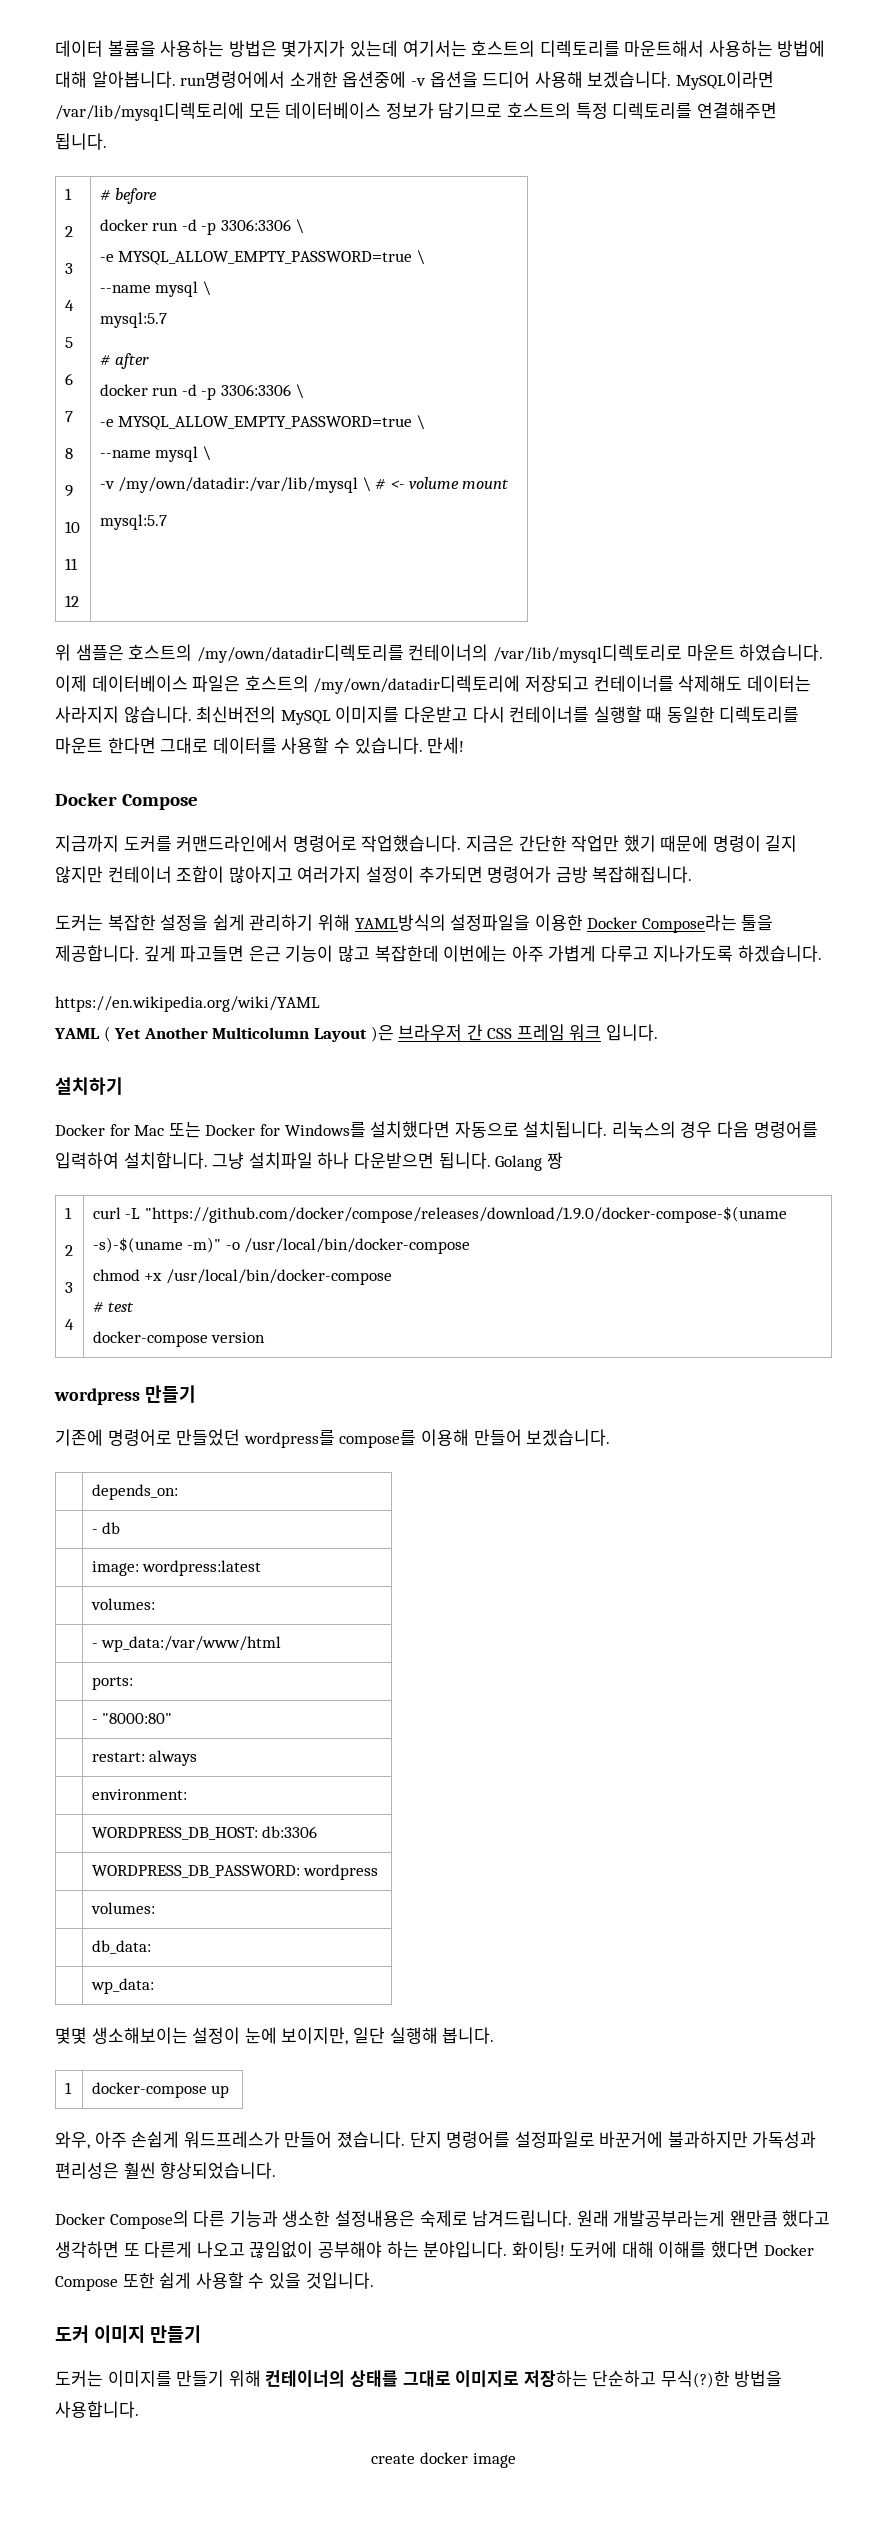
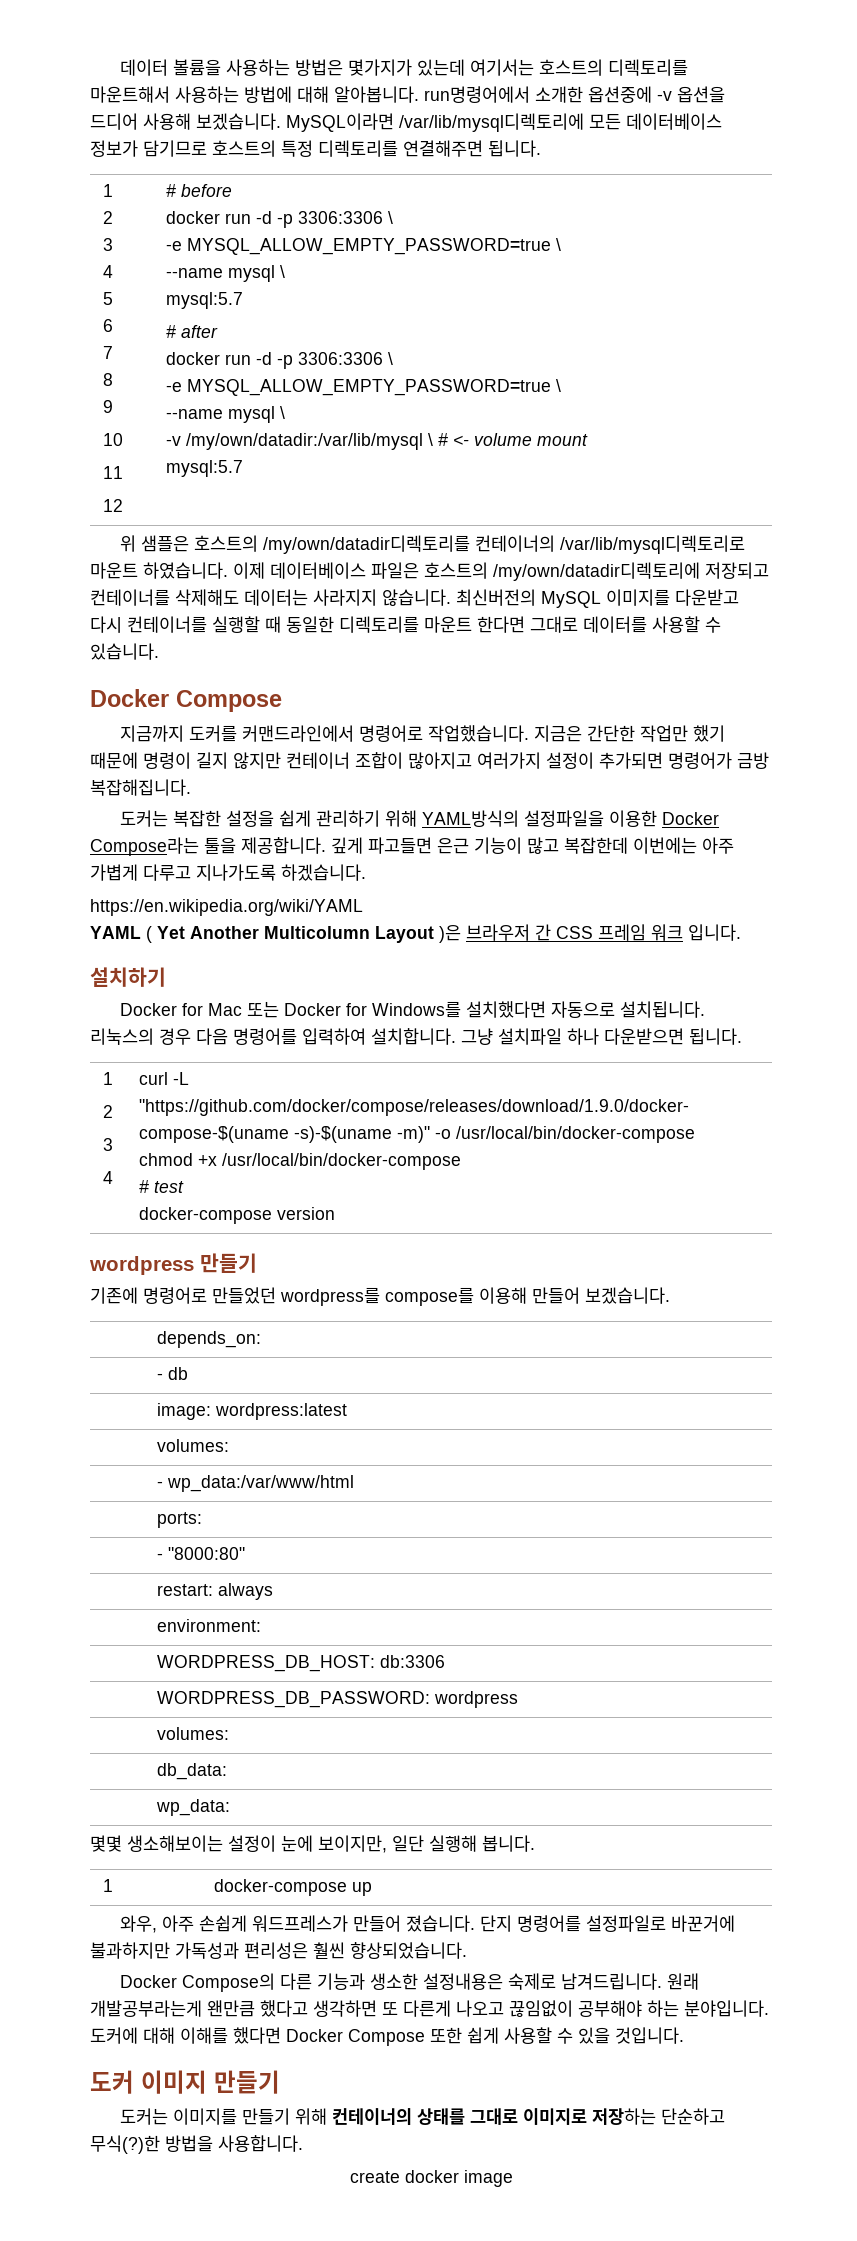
[427,737,465,754] 만세! -> (159, 651) none
[495,1152,563,1171] Golang 짱 -> (742, 1036) none
[511,2241,565,2258] 화이팅! -> (769, 2008) none

